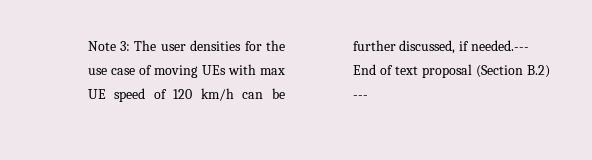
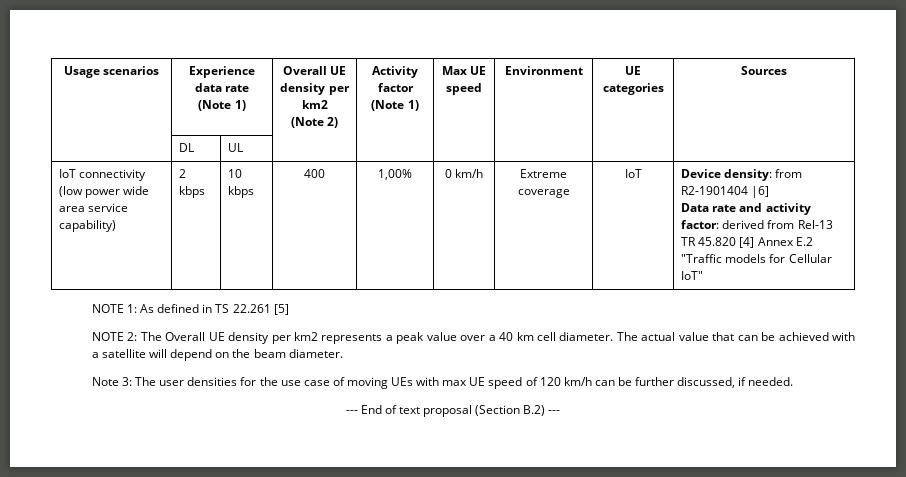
(87, 46) none -> [63,66,160,78] [189,66,255,78] [194,83,250,92] [198,100,246,111] [282,66,347,75] [280,83,350,95] [301,100,328,109] [290,117,339,128] [372,66,418,78] [377,83,414,92] [371,100,419,111] [441,66,487,75] [446,83,482,95] [504,66,583,75] [625,66,641,75] [602,83,664,95] [741,66,787,75] [179,143,195,152] [228,143,244,152] [59,169,147,181] [59,186,150,198] [59,203,129,212] [59,220,117,232] [179,169,187,178] [179,186,206,198] [228,169,243,178] [228,186,255,198] [304,169,325,178] [378,169,412,180] [444,169,484,178] [520,169,567,178] [517,189,570,198] [624,169,642,178] [681,169,803,181] [681,186,770,198] [681,203,811,215] [681,220,833,229] [681,237,813,248] [681,254,832,263] [681,271,704,280] [91,304,289,315] [91,332,855,344] [91,349,343,361] Usage scenarios | Experience data rate (Note 1) | Overall UE density per km2 // (Note 2) | Activity factor (Note 1) | Max UE speed | Environment | UE categories | Sources // | DL | UL | | | | | | // IoT connectivity (low power wide area service capability) | 2 kbps | 10 kbps | 400 | 1,00% | 0 km/h | Extreme coverage | IoT | Device density: from R2-1901404 |6] // Data rate and activity factor: derived from Rel-13 TR 45.820 [4] Annex E.2 "Traffic models for Cellular IoT" // NOTE 1: As defined in TS 22.261 [5] // NOTE 2: The Overall UE density per km2 represents a peak value over a 40 km cell diameter. The actual value that can be achieved with a satellite will depend on the beam diameter. //
[470,40,529,51] needed.--- -> [748,377,794,386] [345,410,358,414] needed. // ---

